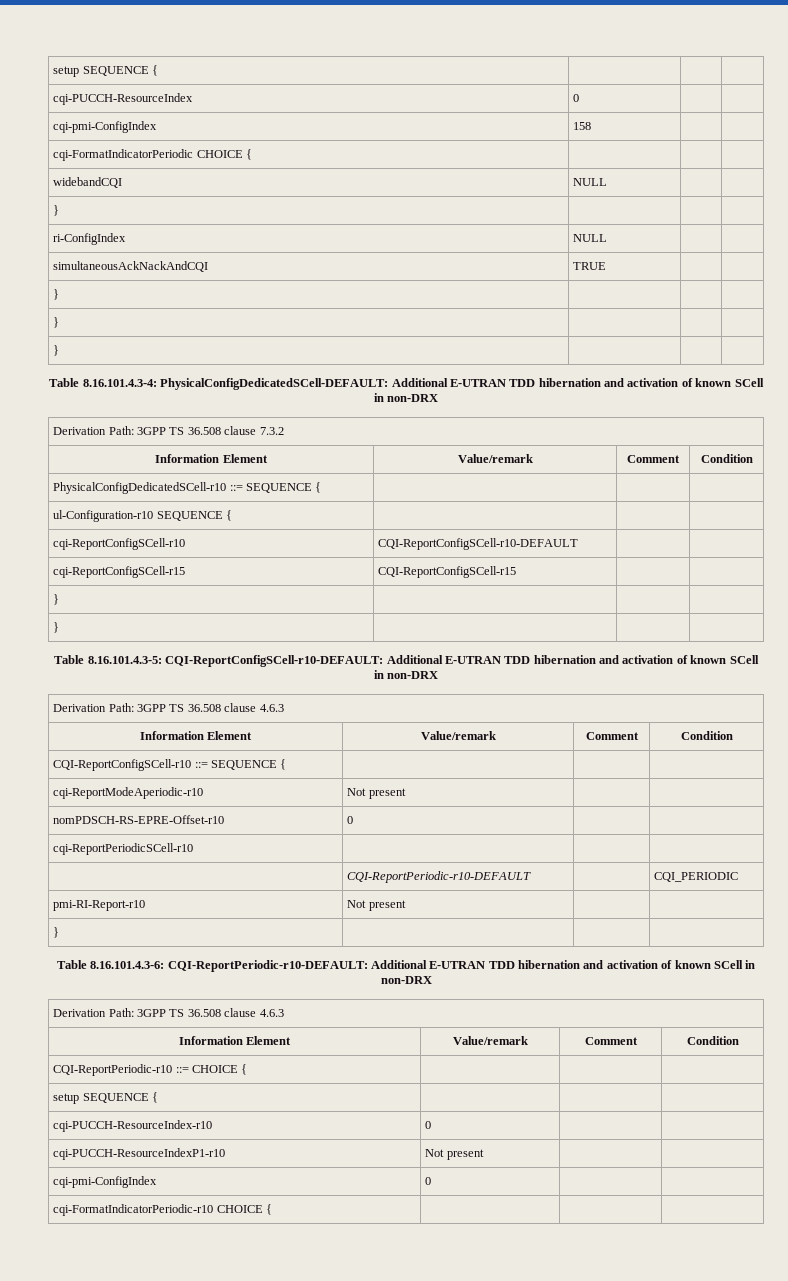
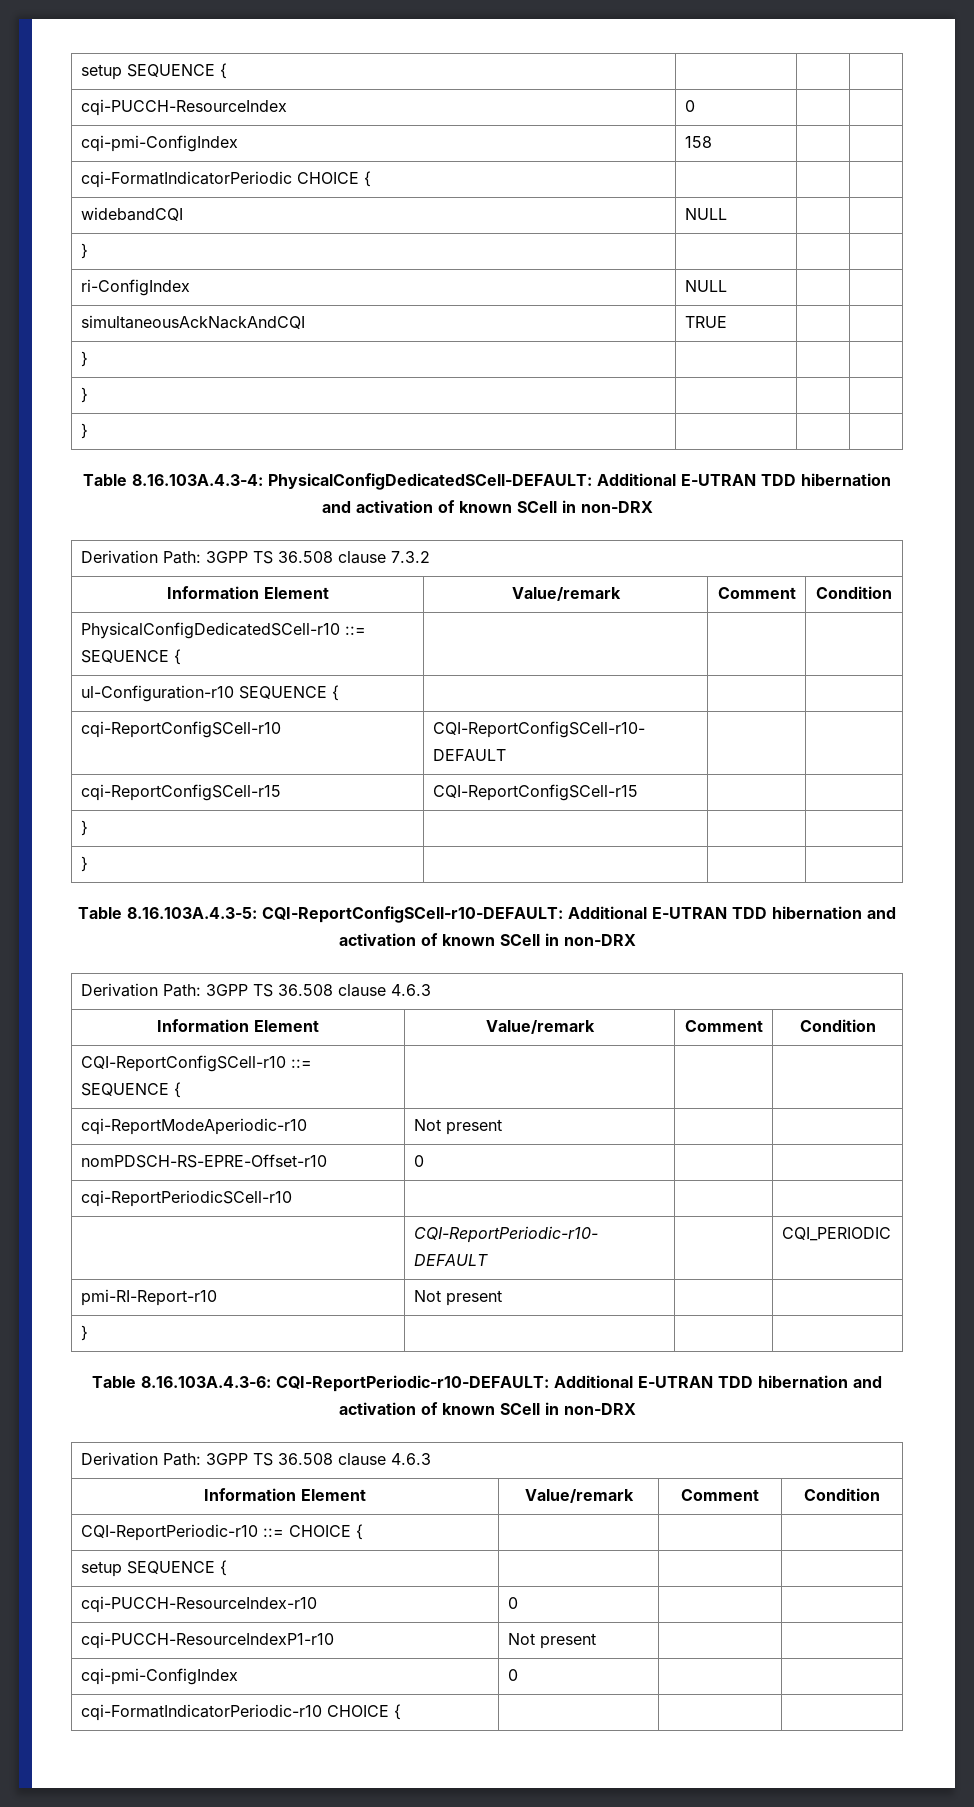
[82,379,157,387] 8.16.101.4.3-4: -> [132,474,263,486] 8.16.103A.4.3-4:
[87,656,162,664] 8.16.101.4.3-5: -> [127,907,257,919] 8.16.103A.4.3-5:
[90,961,165,969] 8.16.101.4.3-6: -> [141,1376,271,1388] 8.16.103A.4.3-6:

